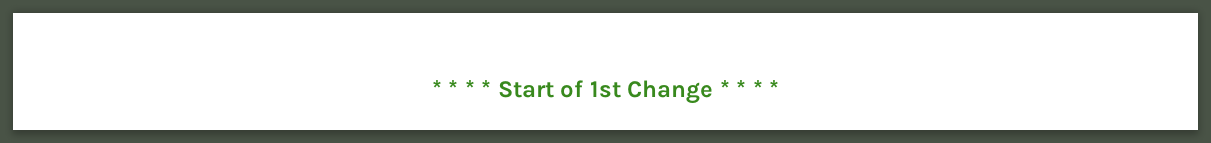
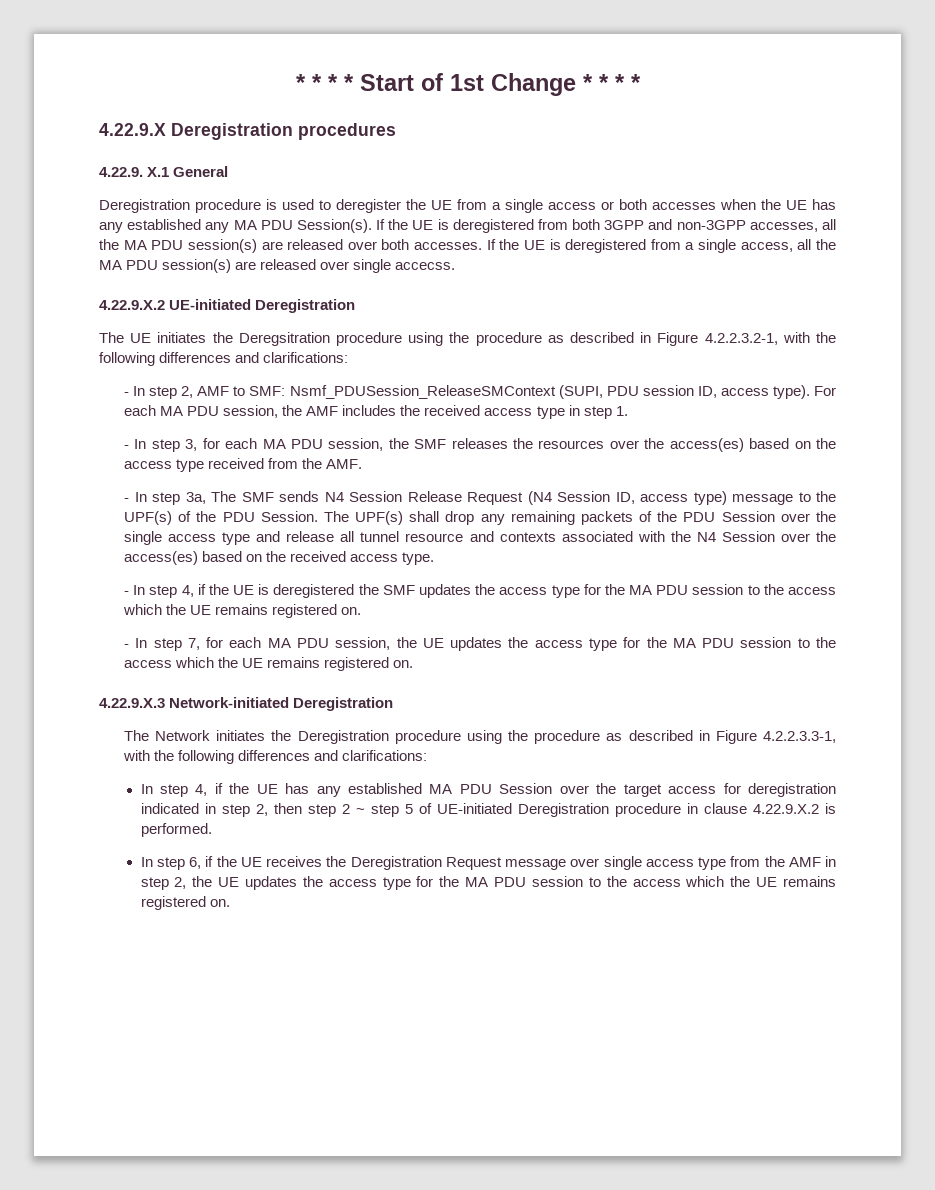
(780, 88) none -> [99,123,396,140] [99,166,229,177] [99,199,836,213] [99,219,836,233] [99,239,837,253] [99,259,456,273] [99,299,356,313] [99,332,837,346] [99,352,349,366] [124,385,836,399] [124,405,628,419] [124,438,836,452] [124,458,363,472] [124,491,837,505] [124,511,836,525] [124,531,836,545] [124,551,435,565] [124,584,836,598] [123,604,362,618] [124,637,836,651] [124,657,414,671] [99,697,394,711] [124,730,837,744] [123,750,428,764] [140,783,836,797] [140,803,836,817] [140,823,212,837] [140,856,837,870] [140,876,837,890] [140,896,230,910] // 4.22.9.X Deregistration procedures // 4.22.9. X.1 General // Deregistration procedure is used to deregister the UE from a single access or both accesses when the UE has any established any MA PDU Session(s). If the UE is deregistered from both 3GPP and non-3GPP accesses, all the MA PDU session(s) are released over both accesses. If the UE is deregistered from a single access, all the MA PDU session(s) are released over single accecss. // 4.22.9.X.2 UE-initiated Deregistration // The UE initiates the Deregsitration procedure using the procedure as described in Figure 4.2.2.3.2-1, with the following differences and clarifications: // - In step 2, AMF to SMF: Nsmf_PDUSession_ReleaseSMContext (SUPI, PDU session ID, access type). For each MA PDU session, the AMF includes the received access type in step 1. // - In step 3, for each MA PDU session, the SMF releases the resources over the access(es) based on the access type received from the AMF. // - In step 3a, The SMF sends N4 Session Release Request (N4 Session ID, access type) message to the UPF(s) of the PDU Session. The UPF(s) shall drop any remaining packets of the PDU Session over the single access type and release all tunnel resource and contexts associated with the N4 Session over the access(es) based on the received access type. // - In step 4, if the UE is deregistered the SMF updates the access type for the MA PDU session to the access which the UE remains registered on. // - In step 7, for each MA PDU session, the UE updates the access type for the MA PDU session to the access which the UE remains registered on. // 4.22.9.X.3 Network-initiated Deregistration // The Network initiates the Deregistration procedure using the procedure as described in Figure 4.2.2.3.3-1, with the following differences and clarifications: // In step 4, if the UE has any established MA PDU Session over the target access for deregistration indicated in step 2, then step 2 ~ step 5 of UE-initiated Deregistration procedure in clause 4.22.9.X.2 is performed. // In step 6, if the UE receives the Deregistration Request message over single access type from the AMF in step 2, the UE updates the access type for the MA PDU session to the access which the UE remains registered on.

